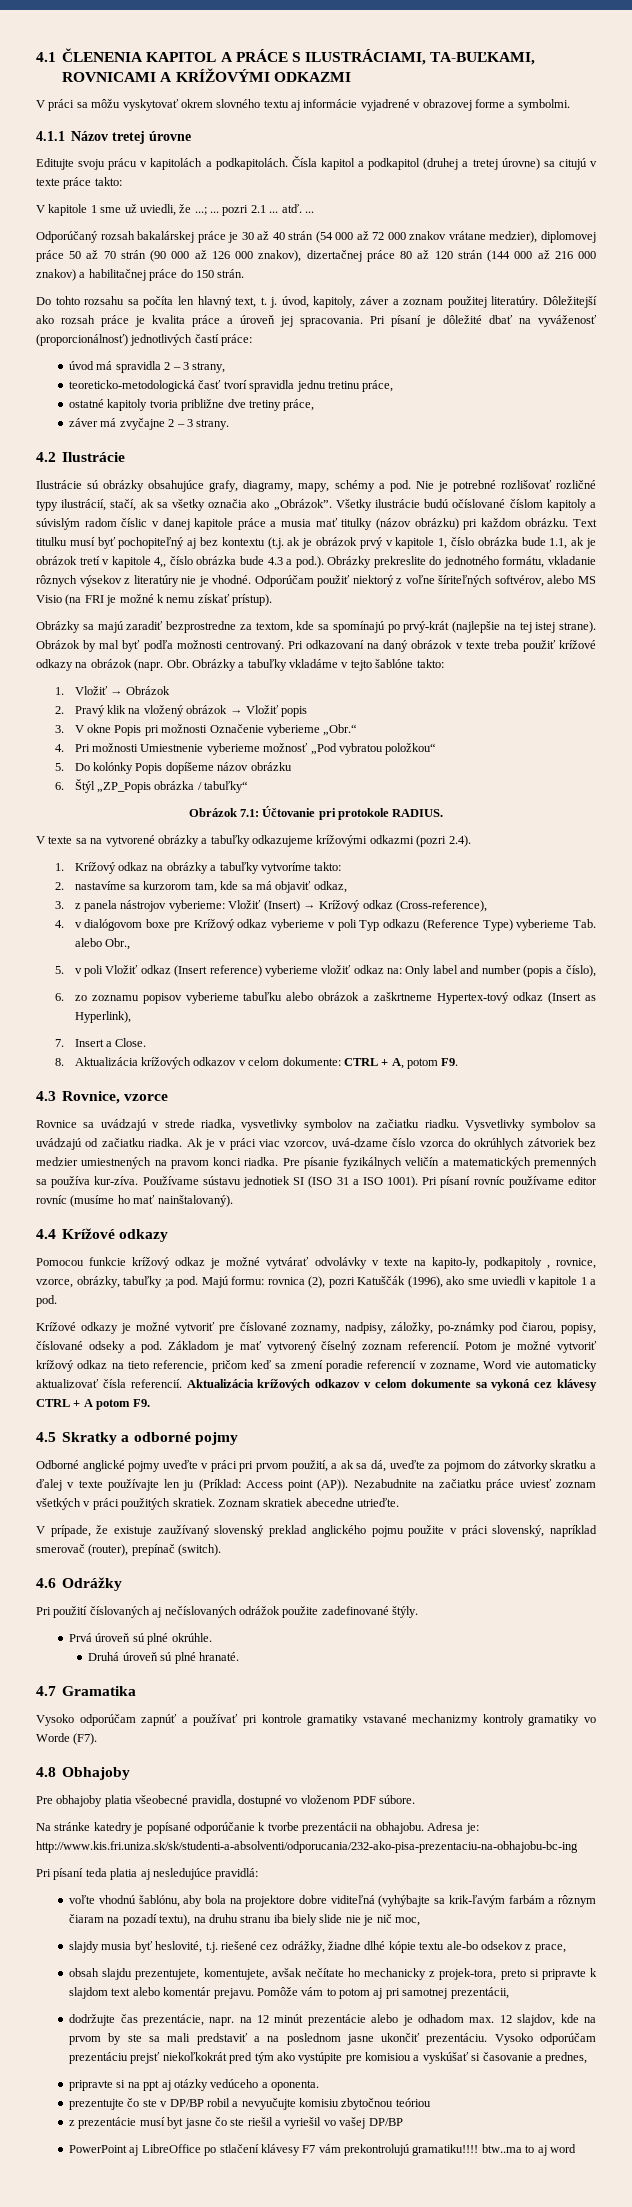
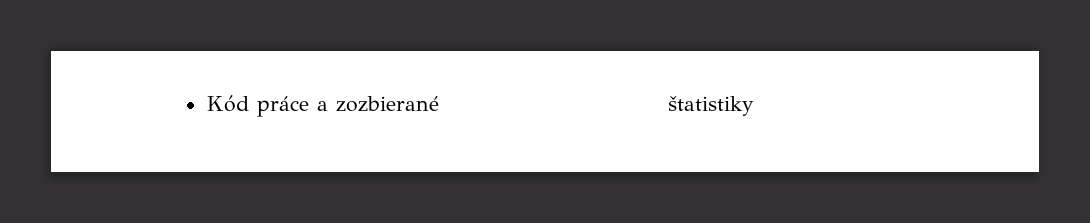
[36,48,536,65] [62,68,351,82] [36,99,570,111] [36,131,192,144] [36,156,598,170] [36,177,122,189] [36,204,314,216] [36,231,596,243] [36,250,596,262] [36,269,245,281] [36,296,597,308] [36,315,597,327] [36,334,253,346] [69,361,226,373] [69,380,394,392] [69,399,315,411] [69,418,230,430] [36,452,126,462] [36,480,596,492] [36,499,596,511] [36,518,597,530] [36,537,596,549] [36,556,596,568] [36,575,597,587] [36,594,272,606] [36,621,596,633] [36,640,596,652] [36,659,444,671] [55,686,171,695] [55,705,308,717] [55,724,358,736] [55,743,437,755] [55,762,292,774] [55,779,249,793] [188,806,444,820] [36,835,471,847] [55,862,342,874] [55,881,347,893] [55,900,488,912] [55,919,597,931] [74,938,131,950] [55,965,596,977] [55,992,596,1004] [74,1011,131,1023] [55,1038,147,1047] [55,1057,459,1069] [36,1091,169,1104] [36,1119,596,1131] [36,1138,596,1150] [36,1157,597,1169] [36,1176,597,1188] [36,1195,233,1207] [36,1228,169,1242] [36,1257,596,1269] [36,1276,596,1288] [36,1295,57,1307] [36,1322,596,1334] [36,1341,597,1353] [36,1360,597,1372] [36,1379,597,1391] [36,1399,150,1410] [36,1432,238,1445] [36,1460,596,1472] [36,1479,596,1491] [36,1498,399,1510] [36,1525,597,1537] [36,1544,222,1556] [36,1577,123,1591] [36,1606,418,1618] [69,1633,212,1645] [88,1652,239,1664] [36,1686,137,1696] [36,1714,596,1726] [36,1733,98,1745] [36,1767,131,1780] [36,1795,416,1807] [36,1822,479,1834] [36,1841,578,1853] [36,1868,259,1880] [69,1895,596,1907] [69,1914,420,1926] [69,1941,566,1953] [69,1968,598,1980] [69,1987,509,1999] [69,2014,596,2026] [69,2033,596,2045] [69,2052,588,2064] [69,2079,320,2091] [69,2098,431,2110] [69,2117,403,2129] [69,2144,576,2156] 4.1 ČLENENIA KAPITOL A PRÁCE S ILUSTRÁCIAMI, TA-BUĽKAMI, ROVNICAMI A KRÍŽOVÝMI ODKAZMI // V práci sa môžu vyskytovať okrem slovného textu aj informácie vyjadrené v obrazovej forme a symbolmi. // 4.1.1 Názov tretej úrovne // Editujte svoju prácu v kapitolách a podkapitolách. Čísla kapitol a podkapitol (druhej a tretej úrovne) sa citujú v texte práce takto: // V kapitole 1 sme už uviedli, že ...; ... pozri 2.1 ... atď. ... // Odporúčaný rozsah bakalárskej práce je 30 až 40 strán (54 000 až 72 000 znakov vrátane medzier), diplomovej práce 50 až 70 strán (90 000 až 126 000 znakov), dizertačnej práce 80 až 120 strán (144 000 až 216 000 znakov) a habilitačnej práce do 150 strán. // Do tohto rozsahu sa počíta len hlavný text, t. j. úvod, kapitoly, záver a zoznam použitej literatúry. Dôležitejší ako rozsah práce je kvalita práce a úroveň jej spracovania. Pri písaní je dôležité dbať na vyváženosť (proporcionálnosť) jednotlivých častí práce: // úvod má spravidla 2 – 3 strany, // teoreticko-metodologická časť tvorí spravidla jednu tretinu práce, // ostatné kapitoly tvoria približne dve tretiny práce, // záver má zvyčajne 2 – 3 strany. // 4.2 Ilustrácie // Ilustrácie sú obrázky obsahujúce grafy, diagramy, mapy, schémy a pod. Nie je potrebné rozlišovať rozličné typy ilustrácií, stačí, ak sa všetky označia ako „Obrázok”. Všetky ilustrácie budú očíslované číslom kapitoly a súvislým radom číslic v danej kapitole práce a musia mať titulky (názov obrázku) pri každom obrázku. Text titulku musí byť pochopiteľný aj bez kontextu (t.j. ak je obrázok prvý v kapitole 1, číslo obrázka bude 1.1, ak je obrázok tretí v kapitole 4,, číslo obrázka bude 4.3 a pod.). Obrázky prekreslite do jednotného formátu, vkladanie rôznych výsekov z literatúry nie je vhodné. Odporúčam použiť niektorý z voľne šíriteľných softvérov, alebo MS Visio (na FRI je možné k nemu získať prístup). // Obrázky sa majú zaradiť bezprostredne za textom, kde sa spomínajú po prvý-krát (najlepšie na tej istej strane). Obrázok by mal byť podľa možnosti centrovaný. Pri odkazovaní na daný obrázok v texte treba použiť krížové odkazy na obrázok (napr. Obr. Obrázky a tabuľky vkladáme v tejto šablóne takto: // 1. Vložiť → Obrázok // 2. Pravý klik na vložený obrázok → Vložiť popis // 3. V okne Popis pri možnosti Označenie vyberieme „Obr.“ // 4. Pri možnosti Umiestnenie vyberieme možnosť „Pod vybratou položkou“ // 5. Do kolónky Popis dopíšeme názov obrázku // 6. Štýl „ZP_Popis obrázka / tabuľky“ // Obrázok 7.1: Účtovanie pri protokole RADIUS. // V texte sa na vytvorené obrázky a tabuľky odkazujeme krížovými odkazmi (pozri 2.4). // 1. Krížový odkaz na obrázky a tabuľky vytvoríme takto: // 2. nastavíme sa kurzorom tam, kde sa má objaviť odkaz, // 3. z panela nástrojov vyberieme: Vložiť (Insert) → Krížový odkaz (Cross-reference), // 4. v dialógovom boxe pre Krížový odkaz vyberieme v poli Typ odkazu (Reference Type) vyberieme Tab. alebo Obr., // 5. v poli Vložiť odkaz (Insert reference) vyberieme vložiť odkaz na: Only label and number (popis a číslo), // 6. zo zoznamu popisov vyberieme tabuľku alebo obrázok a zaškrtneme Hypertex-tový odkaz (Insert as Hyperlink), // 7. Insert a Close. // 8. Aktualizácia krížových odkazov v celom dokumente: CTRL + A, potom F9. // 4.3 Rovnice, vzorce // Rovnice sa uvádzajú v strede riadka, vysvetlivky symbolov na začiatku riadku. Vysvetlivky symbolov sa uvádzajú od začiatku riadka. Ak je v práci viac vzorcov, uvá-dzame číslo vzorca do okrúhlych zátvoriek bez medzier umiestnených na pravom konci riadka. Pre písanie fyzikálnych veličín a matematických premenných sa používa kur-zíva. Používame sústavu jednotiek SI (ISO 31 a ISO 1001). Pri písaní rovníc používame editor rovníc (musíme ho mať nainštalovaný). // 4.4 Krížové odkazy // Pomocou funkcie krížový odkaz je možné vytvárať odvolávky v texte na kapito-ly, podkapitoly , rovnice, vzorce, obrázky, tabuľky ;a pod. Majú formu: rovnica (2), pozri Katuščák (1996), ako sme uviedli v kapitole 1 a pod. // Krížové odkazy je možné vytvoriť pre číslované zoznamy, nadpisy, záložky, po-známky pod čiarou, popisy, číslované odseky a pod. Základom je mať vytvorený číselný zoznam referencií. Potom je možné vytvoriť krížový odkaz na tieto referencie, pričom keď sa zmení poradie referencií v zozname, Word vie automaticky aktualizovať čísla referencií. Aktualizácia krížových odkazov v celom dokumente sa vykoná cez klávesy CTRL + A potom F9. // 4.5 Skratky a odborné pojmy // Odborné anglické pojmy uveďte v práci pri prvom použití, a ak sa dá, uveďte za pojmom do zátvorky skratku a ďalej v texte používajte len ju (Príklad: Access point (AP)). Nezabudnite na začiatku práce uviesť zoznam všetkých v práci použitých skratiek. Zoznam skratiek abecedne utrieďte. // V prípade, že existuje zaužívaný slovenský preklad anglického pojmu použite v práci slovenský, napríklad smerovač (router), prepínač (switch). // 4.6 Odrážky // Pri použití číslovaných aj nečíslovaných odrážok použite zadefinované štýly. // Prvá úroveň sú plné okrúhle. // Druhá úroveň sú plné hranaté. // 4.7 Gramatika // Vysoko odporúčam zapnúť a používať pri kontrole gramatiky vstavané mechanizmy kontroly gramatiky vo Worde (F7). // 4.8 Obhajoby // Pre obhajoby platia všeobecné pravidla, dostupné vo vloženom PDF súbore. // Na stránke katedry je popísané odporúčanie k tvorbe prezentácii na obhajobu. Adresa je: http://www.kis.fri.uniza.sk/sk/studenti-a-absolventi/odporucania/232-ako-pisa-prezentaciu-na-obhajobu-bc-ing // Pri písaní teda platia aj nesledujúce pravidlá: // voľte vhodnú šablónu, aby bola na projektore dobre viditeľná (vyhýbajte sa krik-ľavým farbám a rôznym čiaram na pozadí textu), na druhu stranu iba biely slide nie je nič moc, // slajdy musia byť heslovité, t.j. riešené cez odrážky, žiadne dlhé kópie textu ale-bo odsekov z prace, // obsah slajdu prezentujete, komentujete, avšak nečítate ho mechanicky z projek-tora, preto si pripravte k slajdom text alebo komentár prejavu. Pomôže vám to potom aj pri samotnej prezentácii, // dodržujte čas prezentácie, napr. na 12 minút prezentácie alebo je odhadom max. 12 slajdov, kde na prvom by ste sa mali predstaviť a na poslednom jasne ukončiť prezentáciu. Vysoko odporúčam prezentáciu prejsť niekoľkokrát pred tým ako vystúpite pre komisiou a vyskúšať si časovanie a prednes, // pripravte si na ppt aj otázky vedúceho a oponenta. // prezentujte čo ste v DP/BP robil a nevyučujte komisiu zbytočnou teóriou // z prezentácie musí byt jasne čo ste riešil a vyriešil vo vašej DP/BP // PowerPoint aj LibreOffice po stlačení klávesy F7 vám prekontrolujú gramatiku!!!! btw..ma to aj word -> [206,95,754,117] Kód práce a zozbierané štatistiky

